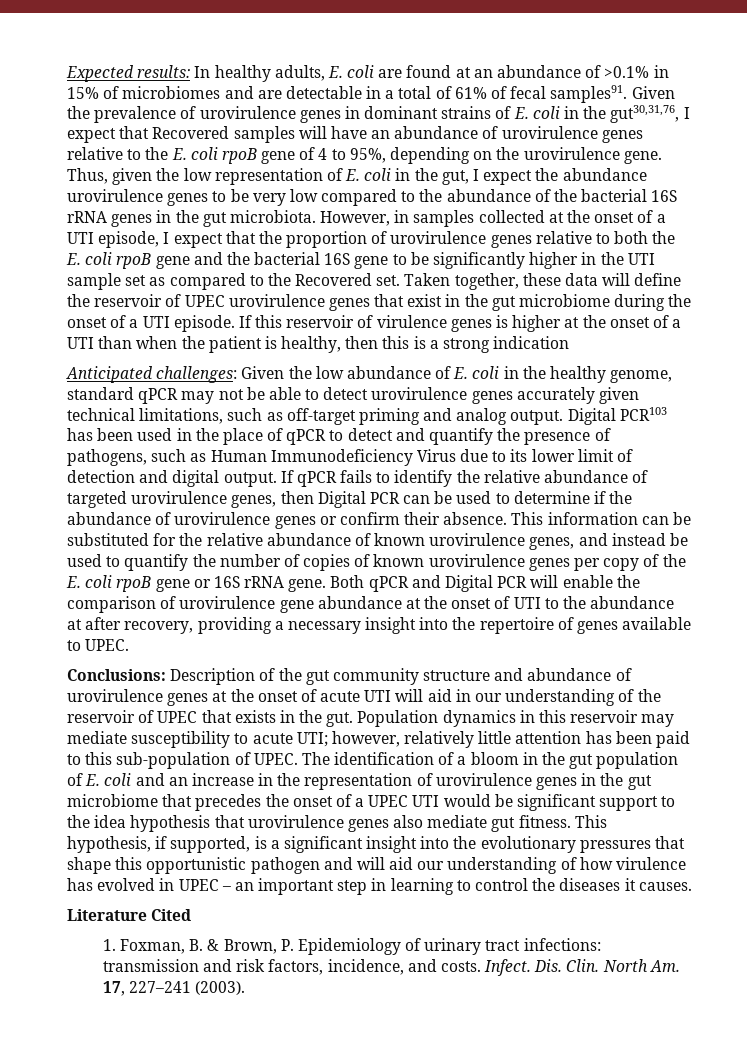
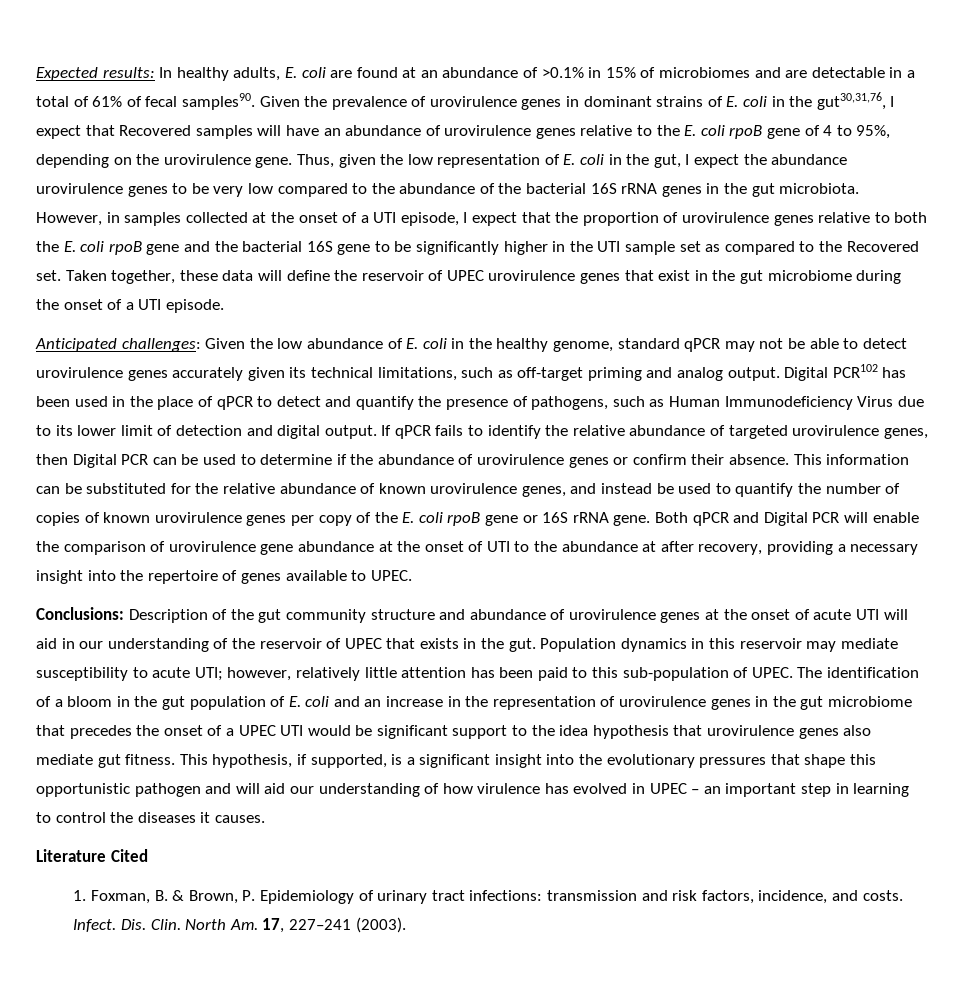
[550,85,628,103] samples91. -> [181,93,255,110] samples90.
[238,315,682,332] [67,336,570,353] If this reservoir of virulence genes is higher at the onset of a UTI than when the patient is healthy, then this is a strong indication -> (224, 306) none
(640, 395) none -> [289,367,307,378] its
[619,407,667,421] PCR103 -> [832,364,878,378] PCR102

